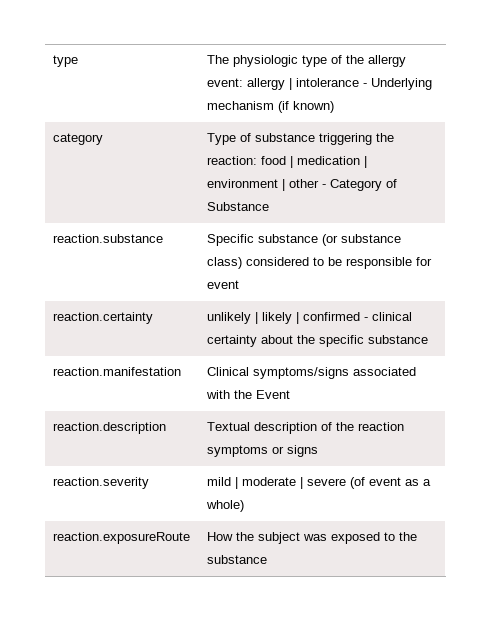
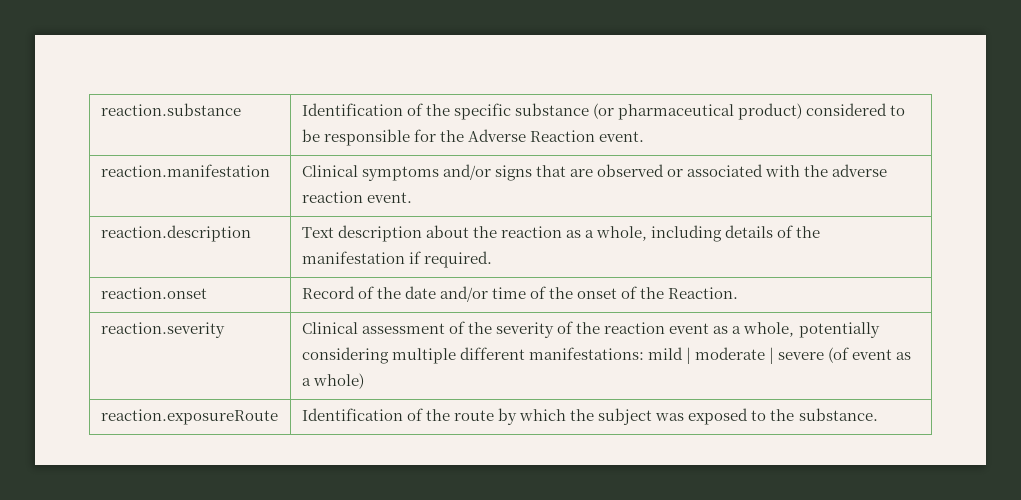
[53,55,79,67] [207,55,407,67] [207,78,433,90] [207,101,335,113] [53,133,104,145] [207,133,395,145] [207,156,368,168] [207,179,398,191] [207,202,270,211] [53,234,164,243] [207,234,402,246] [207,257,243,269] type | The physiologic type of the allergy event: allergy | intolerance - Underlying mechanism (if known) // category | Type of substance triggering the reaction: food | medication | environment | other - Category of Substance // reaction.substance | Specific substance (or substance class) -> [100,103,241,116] [301,103,803,120] reaction.substance | Identification of the specific substance (or pharmaceutical product)
[207,280,240,289] [53,312,154,324] [207,312,413,324] [207,335,429,347] [53,367,182,376] [207,367,417,379] [206,390,291,399] [53,422,167,434] [207,422,405,434] [207,445,319,457] [53,477,150,489] event // reaction.certainty | unlikely | likely | confirmed - clinical certainty about the specific substance // reaction.manifestation | Clinical symptoms/signs associated with the Event // reaction.description | Textual description of the reaction symptoms or signs // reaction.severity | -> [440,129,645,142] [100,164,270,177] [301,164,888,181] [301,191,412,203] [100,225,251,242] [301,225,821,242] [301,251,493,268] [100,287,207,299] [301,286,739,302] [100,322,225,338] [301,321,880,338] [301,347,645,364] the Adverse Reaction event. // reaction.manifestation | Clinical symptoms and/or signs that are observed or associated with the adverse reaction event. // reaction.description | Text description about the reaction as a whole, including details of the manifestation if required. // reaction.onset | Record of the date and/or time of the onset of the Reaction. // reaction.severity | Clinical assessment of the severity of the reaction event as a whole, potentially considering multiple different manifestations:
[207,532,234,541] How -> [301,408,567,425] Identification of the route by which
[207,555,268,564] substance -> [798,408,878,421] substance.

